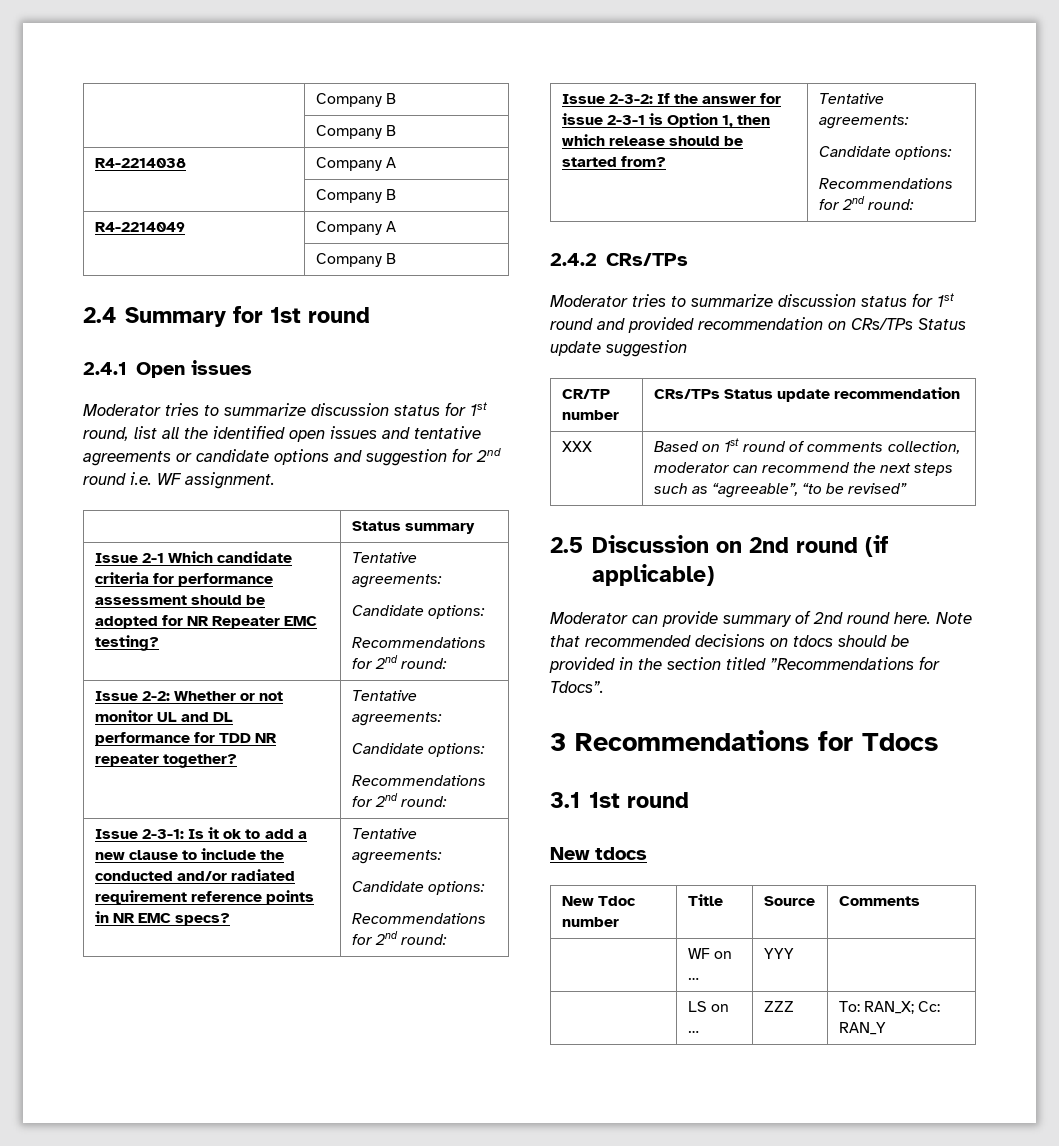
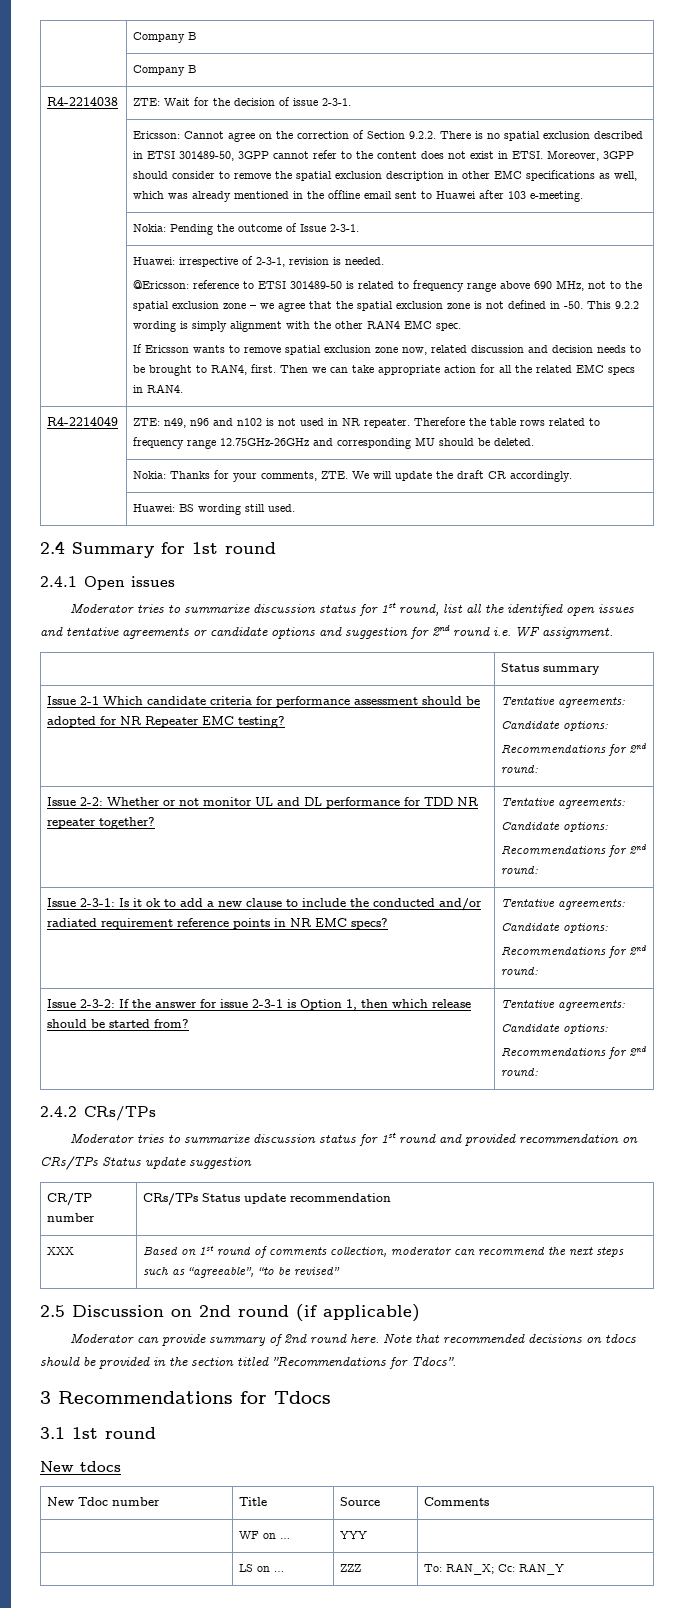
[315,157,396,171] [315,189,396,203] [94,222,185,232] [315,221,396,235] [315,253,396,267] Company A // | Company B // R4-2214049 | Company A // | Company B -> [133,97,352,106] [133,130,644,142] [133,150,635,161] [133,170,638,181] [133,190,584,202] [133,223,360,235] [133,256,385,267] [133,280,643,292] [133,300,640,312] [133,320,462,332] [133,344,642,355] [133,364,636,376] [133,384,184,393] [47,417,119,426] [133,417,601,428] [133,437,535,449] [133,470,573,482] [133,504,296,515] ZTE: Wait for the decision of issue 2-3-1. // | Ericsson: Cannot agree on the correction of Section 9.2.2. There is no spatial exclusion described in ETSI 301489-50, 3GPP cannot refer to the content does not exist in ETSI. Moreover, 3GPP should consider to remove the spatial exclusion description in other EMC specifications as well, which was already mentioned in the offline email sent to Huawei after 103 e-meeting. // | Nokia: Pending the outcome of Issue 2-3-1. // | Huawei: irrespective of 2-3-1, revision is needed. // @Ericsson: reference to ETSI 301489-50 is related to frequency range above 690 MHz, not to the spatial exclusion zone – we agree that the spatial exclusion zone is not defined in -50. This 9.2.2 wording is simply alignment with the other RAN4 EMC spec. // If Ericsson wants to remove spatial exclusion zone now, related discussion and decision needs to be brought to RAN4, first. Then we can take appropriate action for all the related EMC specs in RAN4. // R4-2214049 | ZTE: n49, n96 and n102 is not used in NR repeater. Therefore the table rows related to frequency range 12.75GHz-26GHz and corresponding MU should be deleted. // | Nokia: Thanks for your comments, ZTE. We will update the draft CR accordingly. // | Huawei: BS wording still used.

